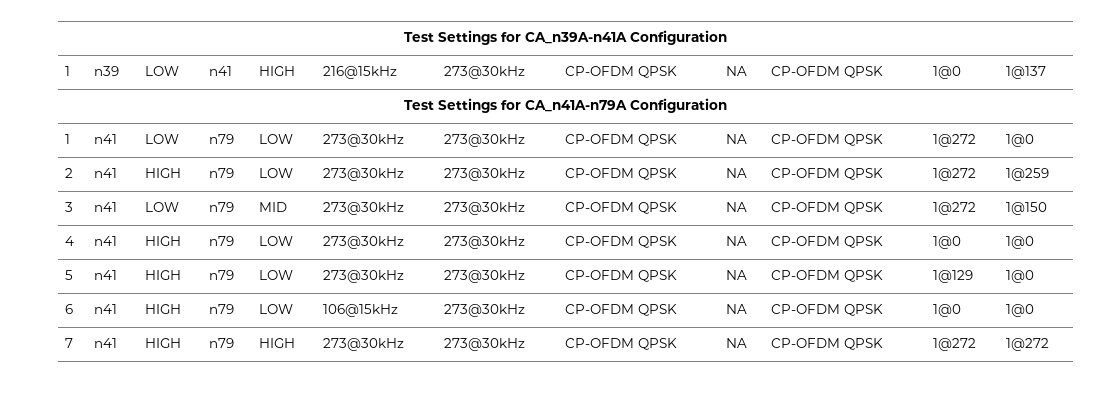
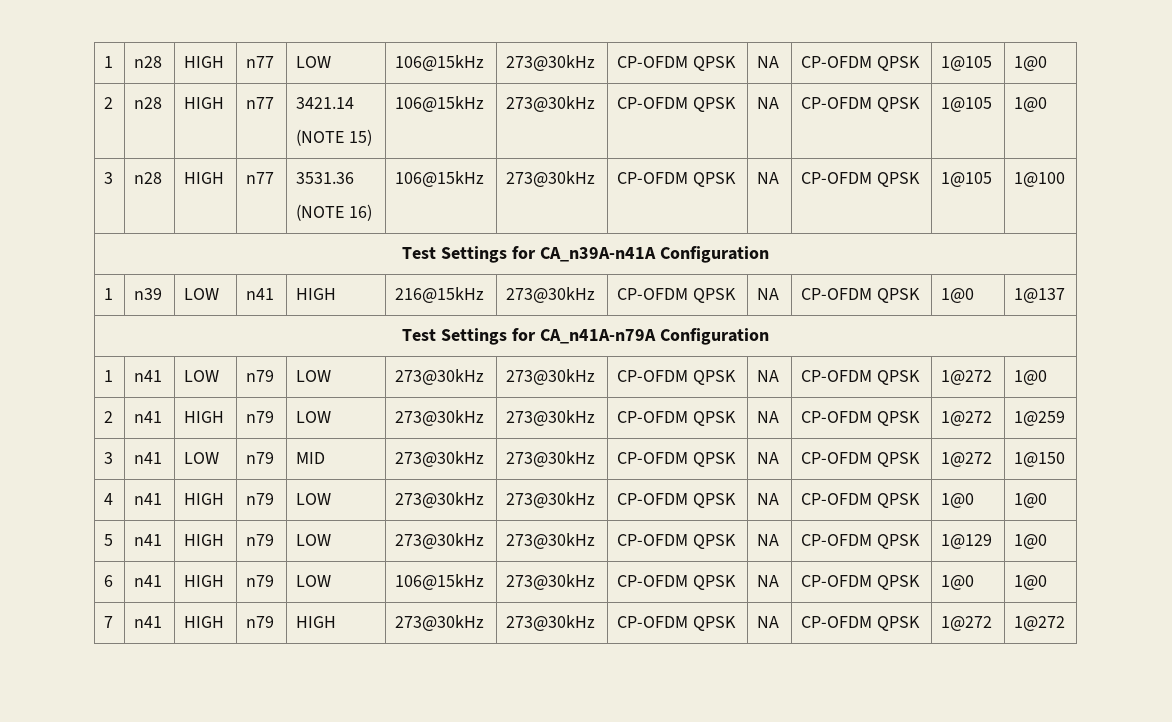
(404, 37) none -> [104,56,114,68] [134,56,163,68] [184,56,225,68] [246,56,275,68] [296,56,332,68] [395,55,485,71] [506,55,596,71] [617,56,737,71] [757,56,780,68] [801,56,921,71] [941,56,993,71] [1014,56,1048,71] [104,97,114,109] [134,97,163,109] [184,97,225,109] [246,97,275,109] [296,97,355,109] [296,129,373,146] [395,96,485,112] [506,96,596,112] [617,97,737,112] [757,97,780,109] [801,97,921,112] [941,97,993,112] [1014,97,1048,112] [104,172,114,184] [134,172,163,184] [184,172,225,184] [246,172,275,184] [296,172,355,184] [296,204,373,221] [395,171,485,187] [506,171,596,187] [617,172,737,187] [757,172,780,184] [801,172,921,187] [941,172,993,187] [1014,172,1066,187] 1 | n28 | HIGH | n77 | LOW | 106@15kHz | 273@30kHz | CP-OFDM QPSK | NA | CP-OFDM QPSK | 1@105 | 1@0 // 2 | n28 | HIGH | n77 | 3421.14 // (NOTE 15) | 106@15kHz | 273@30kHz | CP-OFDM QPSK | NA | CP-OFDM QPSK | 1@105 | 1@0 // 3 | n28 | HIGH | n77 | 3531.36 // (NOTE 16) | 106@15kHz | 273@30kHz | CP-OFDM QPSK | NA | CP-OFDM QPSK | 1@105 | 1@100 //

